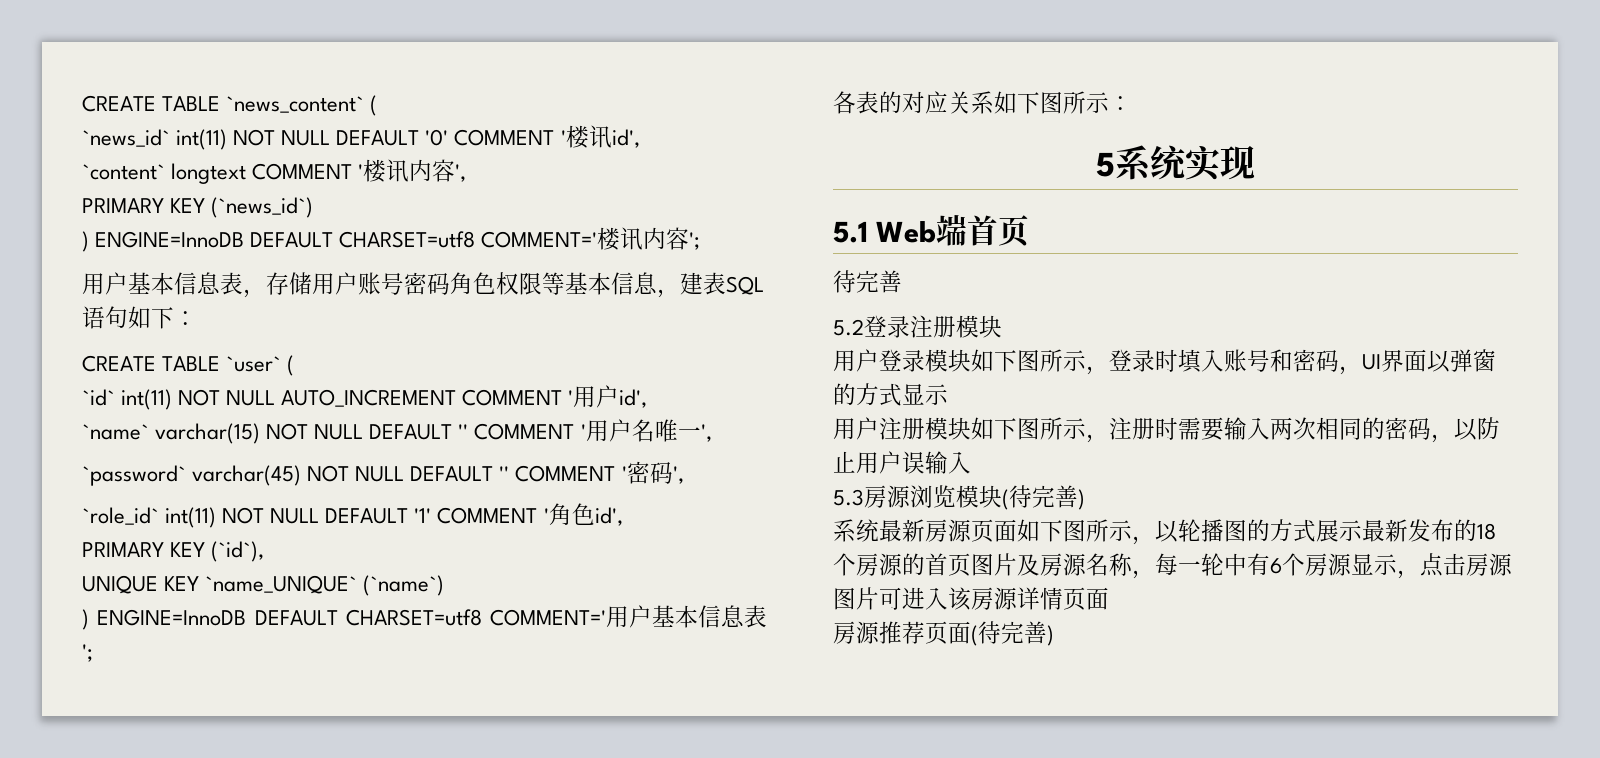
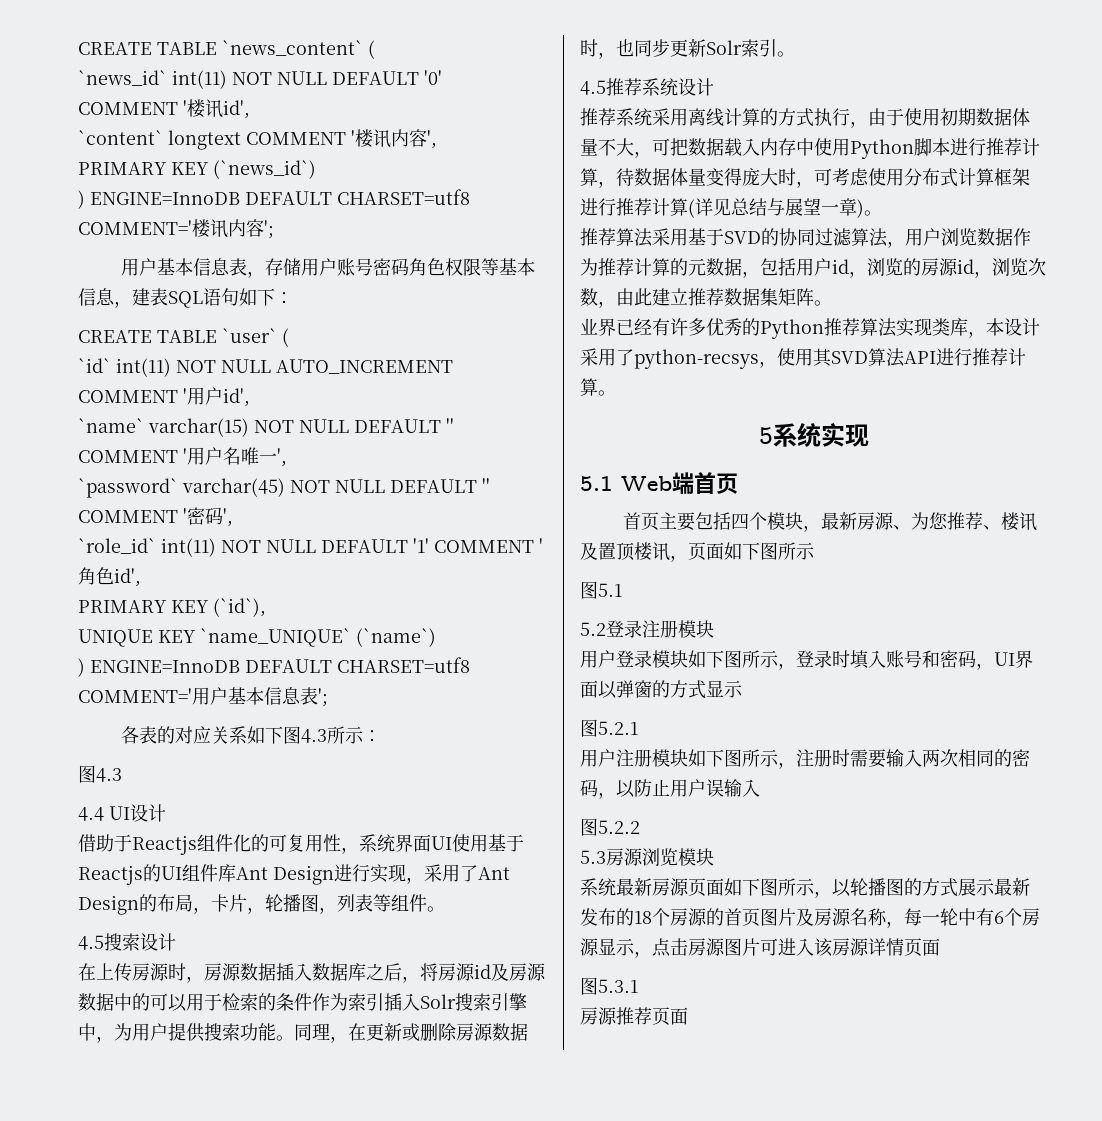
(1063, 102) none -> [301,729,328,743] 4.3
(1132, 103) none -> [78,765,122,783] [78,804,166,822] [78,834,524,855] [78,864,510,885] [78,894,445,915] [78,933,176,951] [78,963,546,983] [78,993,527,1012] [78,1023,528,1043] [580,39,795,59] [580,78,714,96] [580,108,1030,128] [580,138,1040,159] [580,168,1030,188] [580,198,882,218] [580,228,1031,248] [580,258,1046,278] [580,288,832,308] [580,318,1040,339] [580,348,1026,369] [580,378,616,396] // 图4.3 // 4.4 UI设计 // 借助于Reactjs组件化的可复用性，系统界面UI使用基于Reactjs的UI组件库Ant Design进行实现，采用了Ant Design的布局，卡片，轮播图，列表等组件。 // 4.5搜索设计 // 在上传房源时，房源数据插入数据库之后，将房源id及房源数据中的可以用于检索的条件作为索引插入Solr搜索引擎中，为用户提供搜索功能。同理，在更新或删除房源数据时，也同步更新Solr索引。 // 4.5推荐系统设计 // 推荐系统采用离线计算的方式执行，由于使用初期数据体量不大，可把数据载入内存中使用Python脚本进行推荐计算，待数据体量变得庞大时，可考虑使用分布式计算框架进行推荐计算(详见总结与展望一章)。 // 推荐算法采用基于SVD的协同过滤算法，用户浏览数据作为推荐计算的元数据，包括用户id，浏览的房源id，浏览次数，由此建立推荐数据集矩阵。 // 业界已经有许多优秀的Python推荐算法实现类库，本设计采用了python-recsys，使用其SVD算法API进行推荐计算。
[833,270,902,293] 待完善 -> [623,512,1038,532] [580,542,815,562] [580,581,622,599] 首页主要包括四个模块，最新房源、为您推荐、楼讯及置顶楼讯，页面如下图所示 // 图5.1
(948, 394) none -> [580,719,638,737] // 图5.2.1
(971, 462) none -> [580,818,640,836] // 图5.2.2
[1002,485,1085,510] (待完善) -> (714, 857) none
(1109, 598) none -> [580,977,638,995] // 图5.3.1
[971,621,1054,646] (待完善) -> (688, 1016) none

